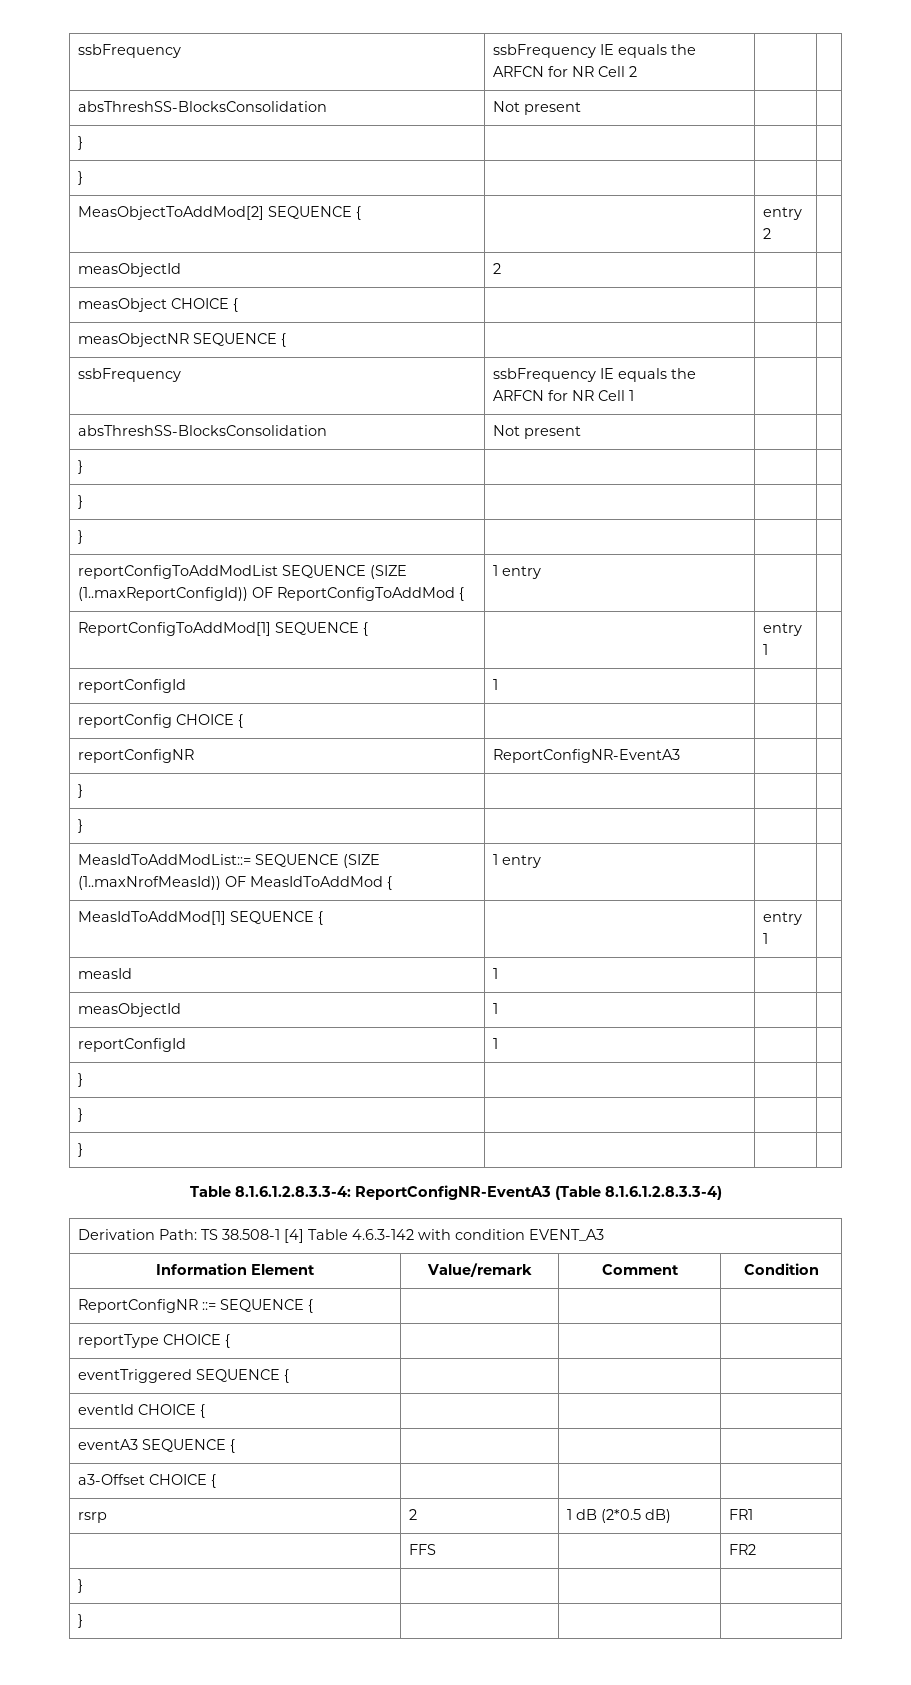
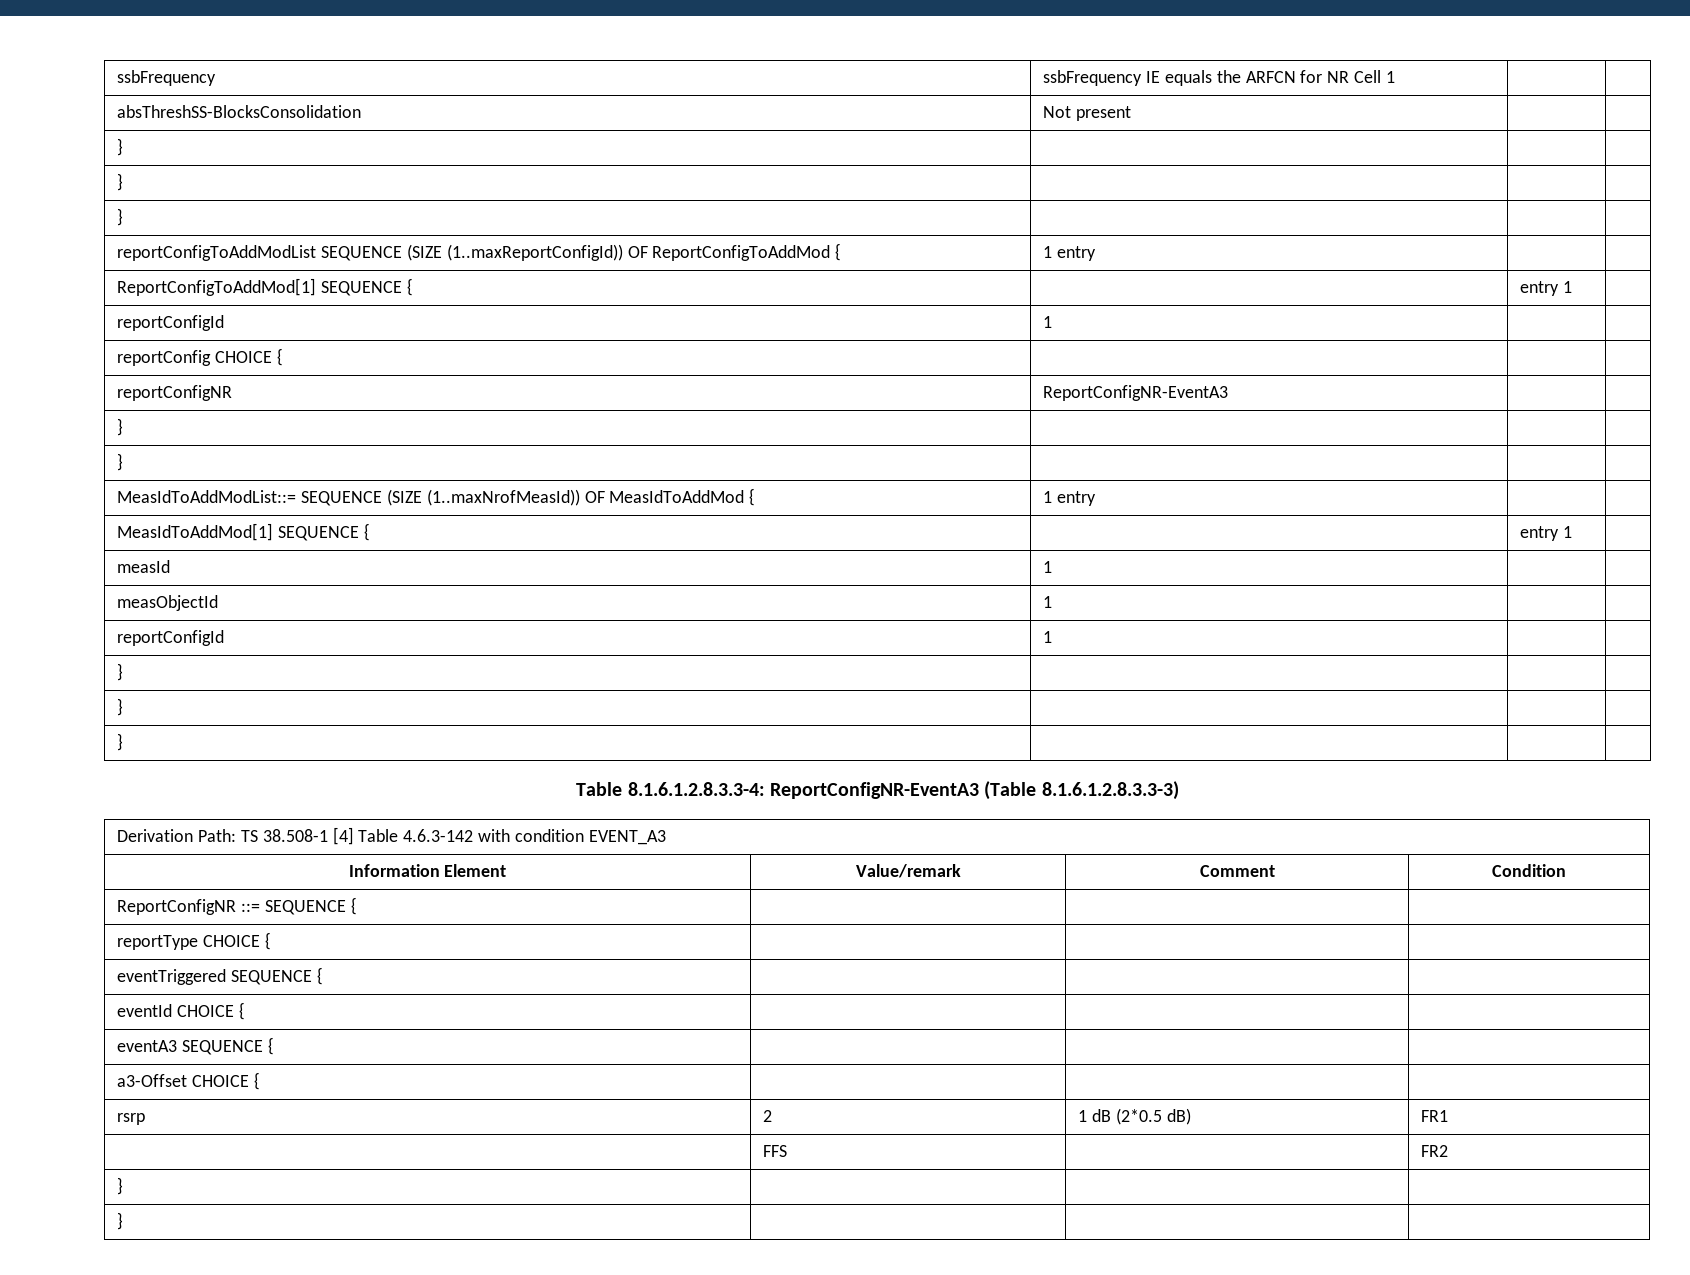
[77,44,181,58] [492,44,696,58] [492,66,637,77] [77,101,327,112] [492,101,581,115] [77,136,83,150] [77,171,83,185] [77,206,361,220] [762,207,802,220] [762,228,771,239] [77,263,181,277] [492,263,501,274] [77,298,238,312] [77,333,286,347] [77,368,181,382] ssbFrequency | ssbFrequency IE equals the ARFCN for NR Cell 2 | | // absThreshSS-BlocksConsolidation | Not present | | // } | | | // } | | | // MeasObjectToAddMod[2] SEQUENCE { | | entry 2 | // measObjectId | 2 | | // measObject CHOICE { | | | // measObjectNR SEQUENCE { | | | // ssbFrequency -> [117,70,217,86] ssbFrequency
[604,1186,722,1200] 8.1.6.1.2.8.3.3-4) -> [1041,781,1179,800] 8.1.6.1.2.8.3.3-3)

